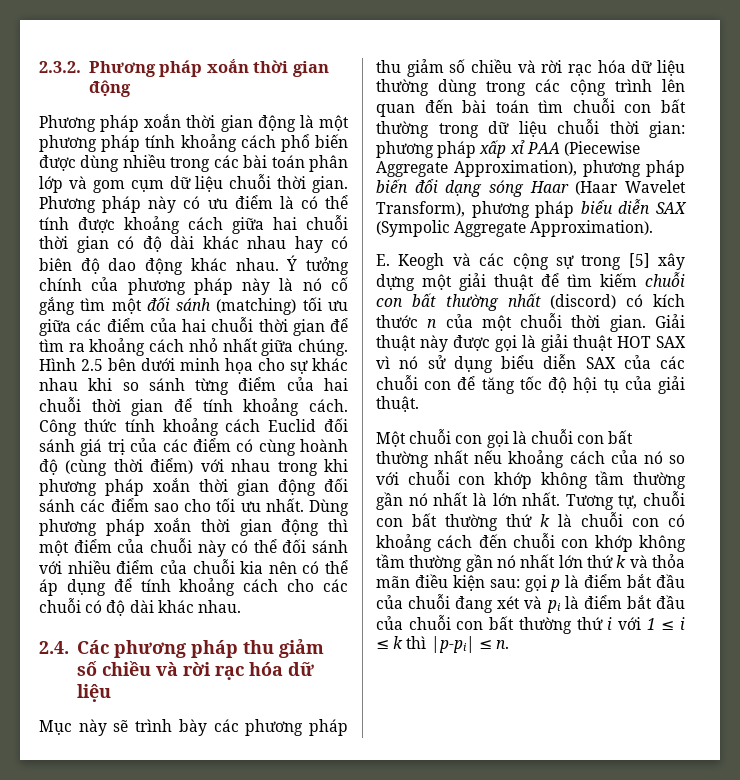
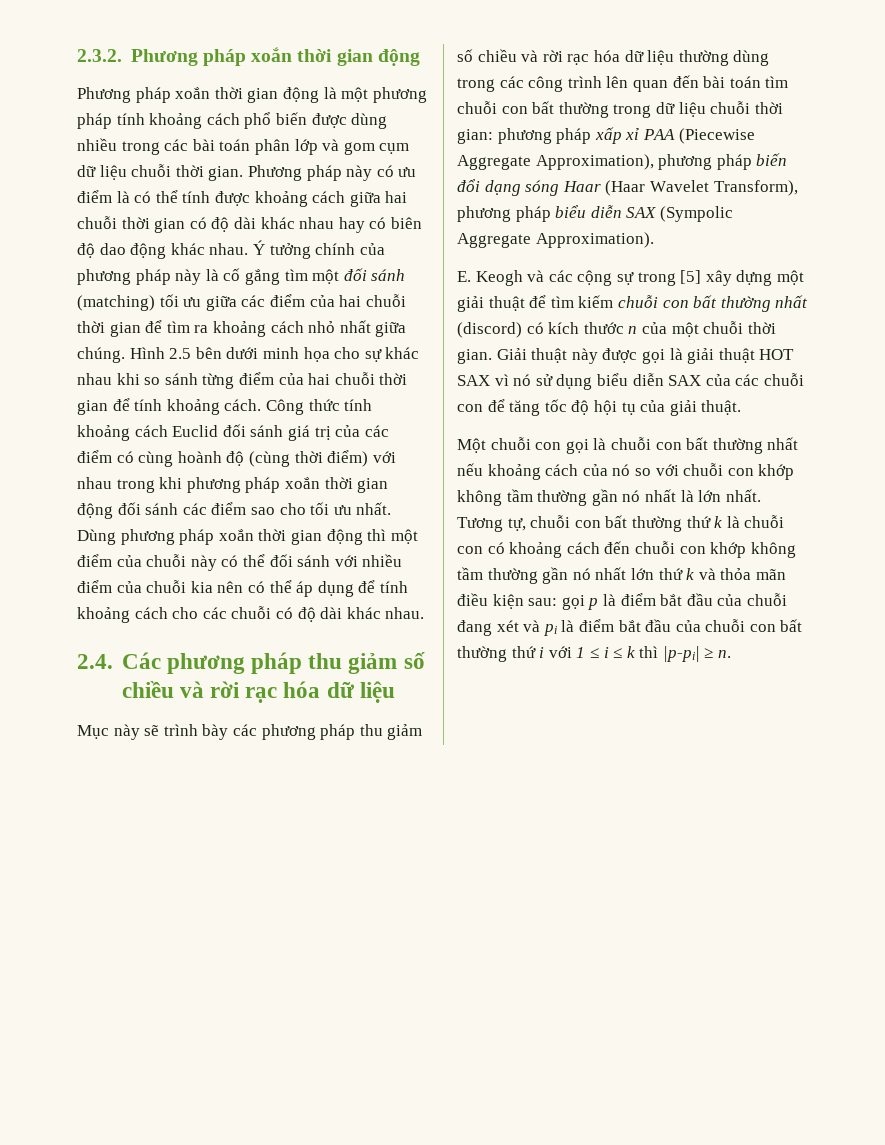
[302,278,322,291] nó -> (219, 275) none
[570,79,606,96] cộng -> [528,76,564,92] công
[478,640,492,649] ≤ -> [704,648,714,658] ≥

